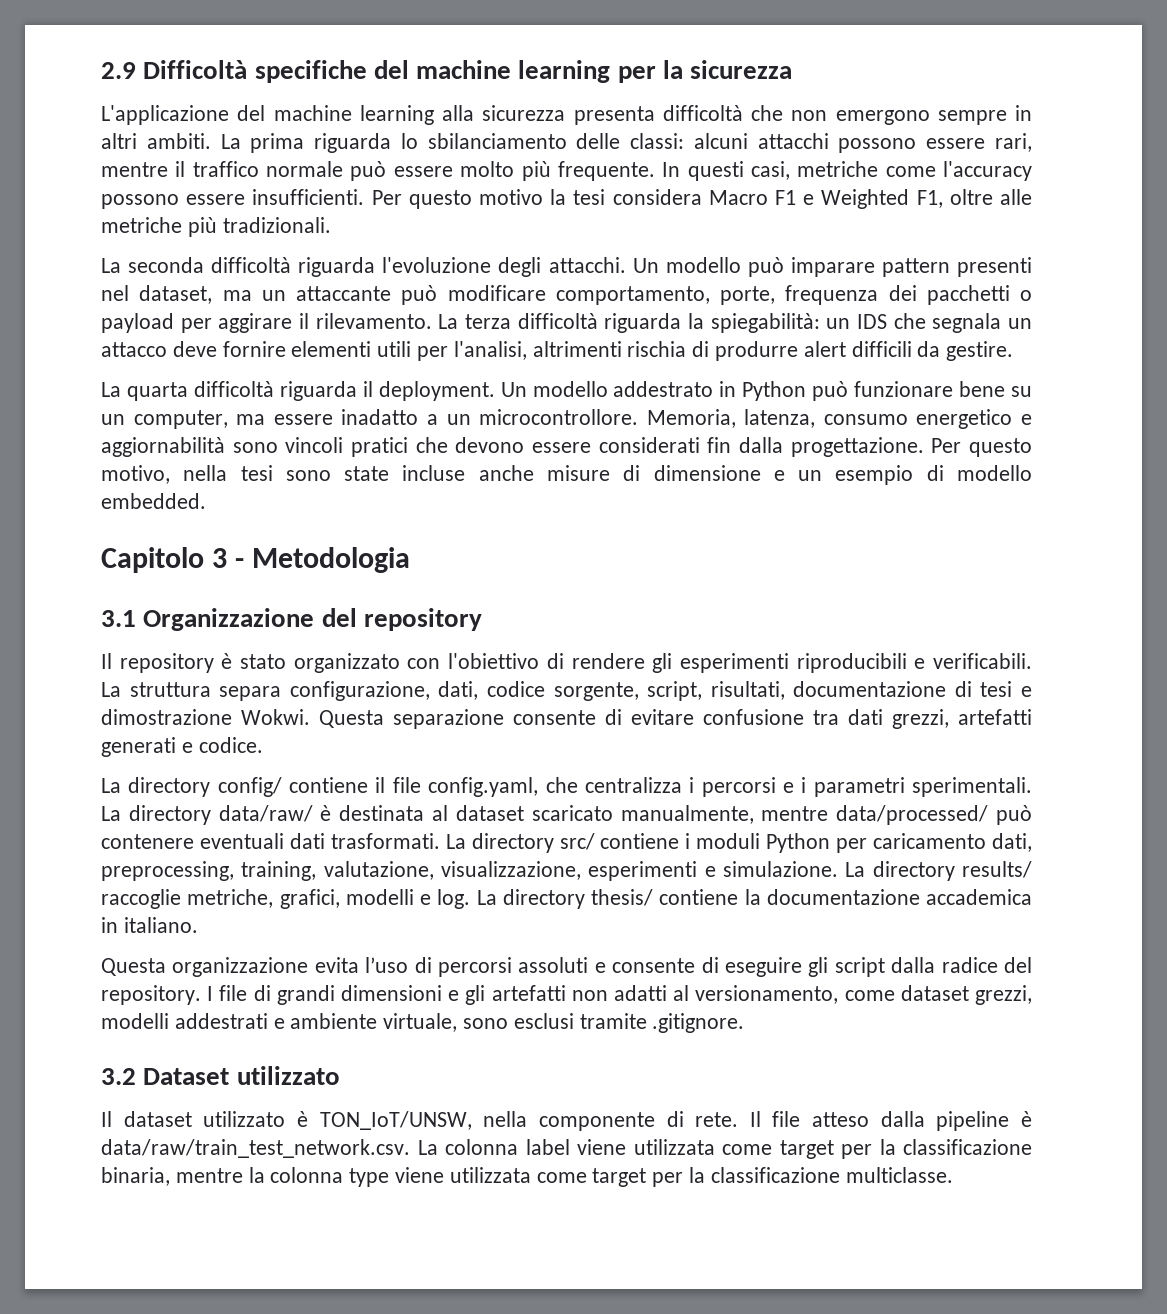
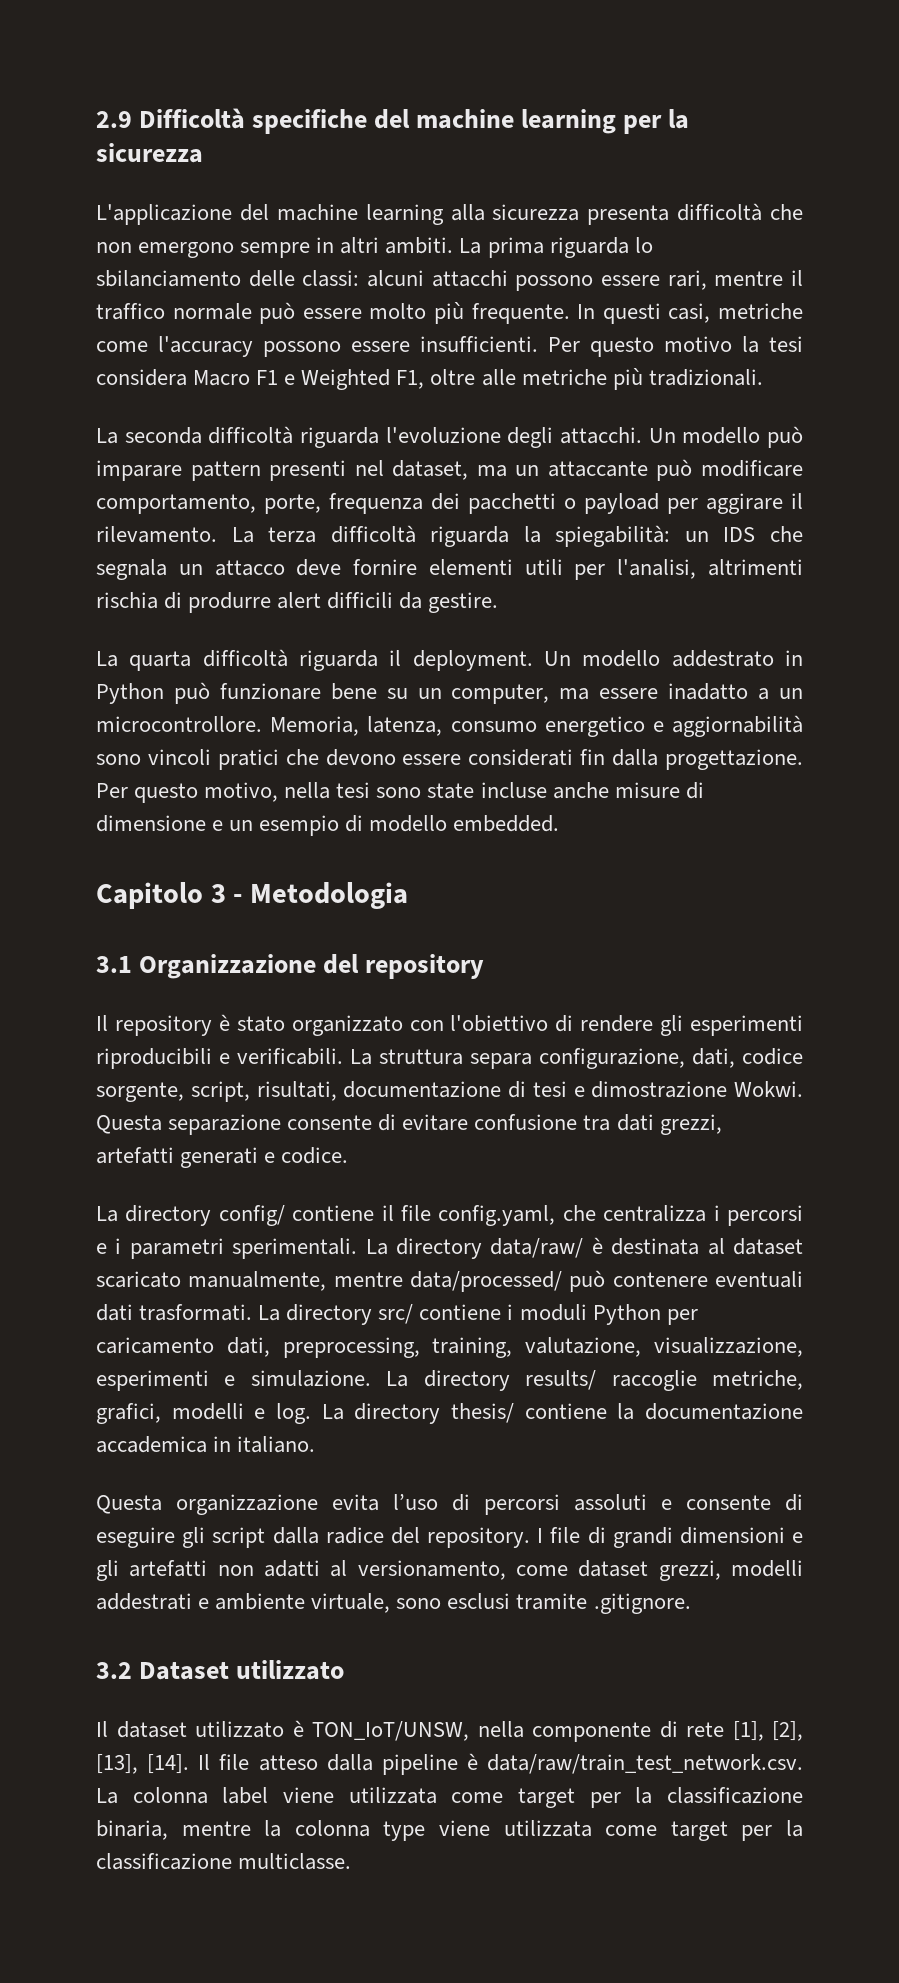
[695,1112,739,1127] rete. -> [686,1721,803,1741] [96,1754,190,1774] rete [1], [2], [13], [14].

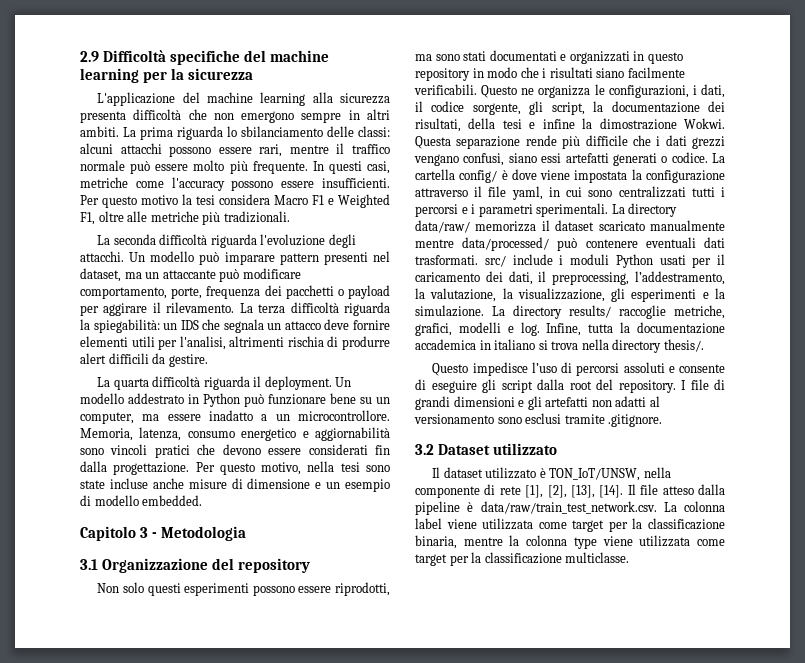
[96,1014,803,1036] [96,1048,803,1069] [96,1081,803,1102] [96,1114,722,1135] Il repository è stato organizzato con l'obiettivo di rendere gli esperimenti riproducibili e verificabili. La struttura separa configurazione, dati, codice sorgente, script, risultati, documentazione di tesi e dimostrazione Wokwi. Questa separazione consente di evitare confusione tra dati grezzi, -> [97,582,390,596] [415,50,683,64] [415,67,685,81] [414,84,725,98] [415,101,725,115] [415,118,725,132] [415,135,725,149] [414,153,562,166] Non solo questi esperimenti possono essere riprodotti, ma sono stati documentati e organizzati in questo repository in modo che i risultati siano facilmente verificabili. Questo ne organizza le configurazioni, i dati, il codice sorgente, gli script, la documentazione dei risultati, della tesi e infine la dimostrazione Wokwi. Questa separazione rende più difficile che i dati grezzi vengano confusi, siano essi
[264,1152,276,1163] e -> [661,156,668,163] o
[96,1205,707,1226] // La directory config/ contiene il file config.yaml, che centralizza -> [712,153,725,163] [415,169,725,183] [415,186,715,200] La cartella config/ è dove viene impostata la configurazione attraverso il file yaml, in cui sono centralizzati tutti
[591,1237,725,1255] è destinata al -> [475,220,550,232] memorizza il
[188,1271,327,1291] manualmente, -> [650,220,725,231] manualmente
[258,1304,698,1325] [96,1337,803,1358] La directory src/ contiene i moduli Python per caricamento dati, preprocessing, training, valutazione, visualizzazione, -> [484,254,725,268] [415,271,725,285] [415,288,626,302] src/ include i moduli Python usati per il caricamento dei dati, il preprocessing, l’addestramento, la valutazione, la visualizzazione, gli
(236, 1380) none -> [715,288,725,299] la
[321,1403,804,1424] [96,1436,316,1453] [96,1494,379,1515] La directory thesis/ contiene la documentazione accademica in italiano. // Questa organizzazione evita -> [546,322,725,336] [415,339,704,353] [432,362,528,376] Infine, tutta la documentazione accademica in italiano si trova nella directory thesis/. // Questo impedisce
[325,1527,384,1544] radice -> [569,381,592,390] root
[357,1560,803,1581] [96,1593,391,1613] versionamento, come dataset grezzi, modelli addestrati e ambiente virtuale, -> [414,414,494,424] versionamento

